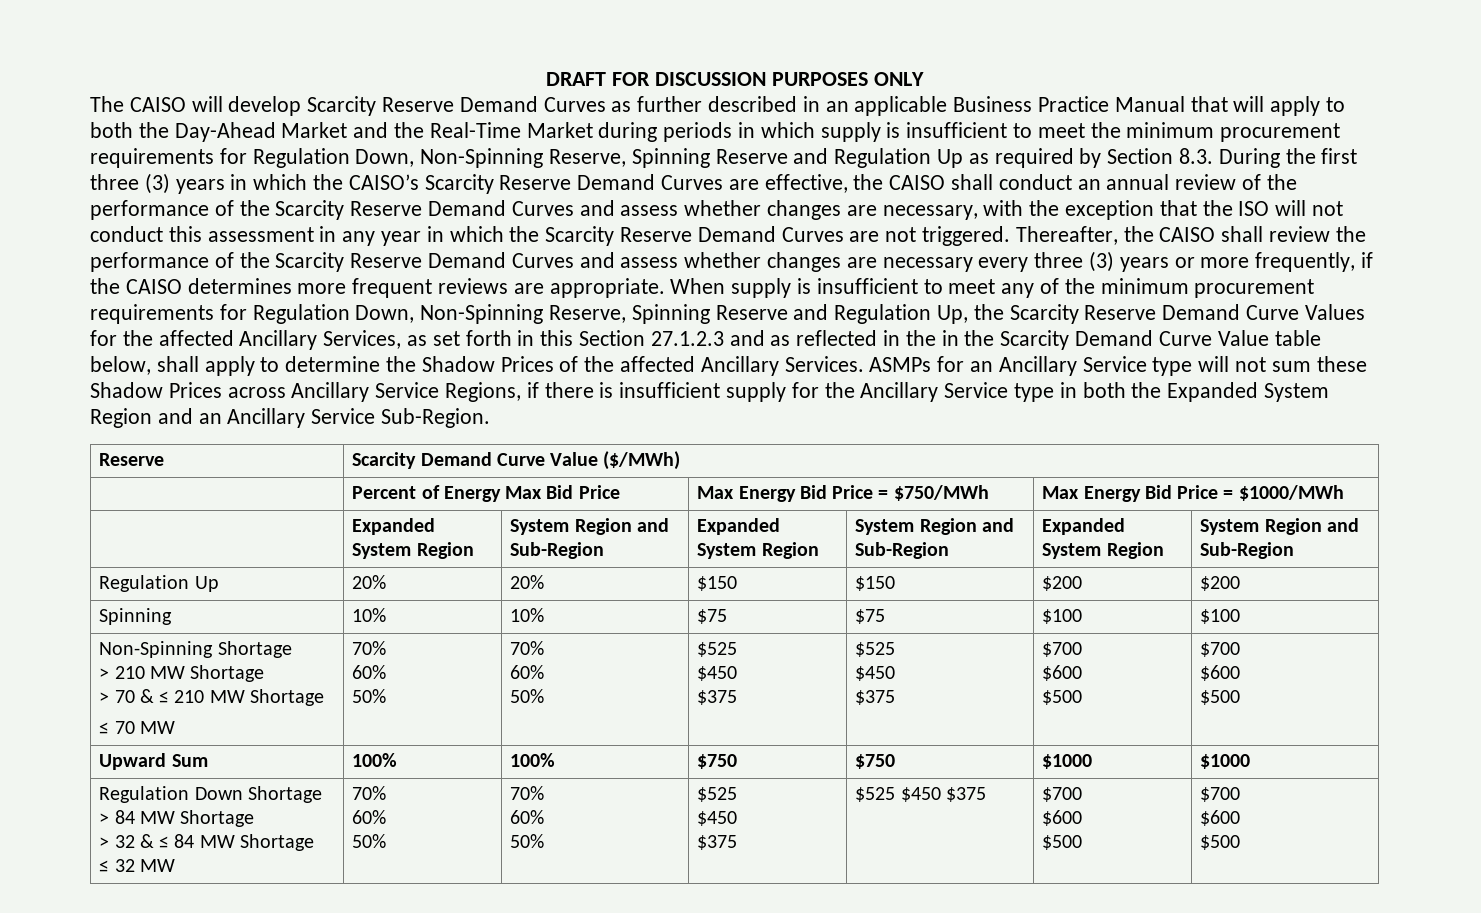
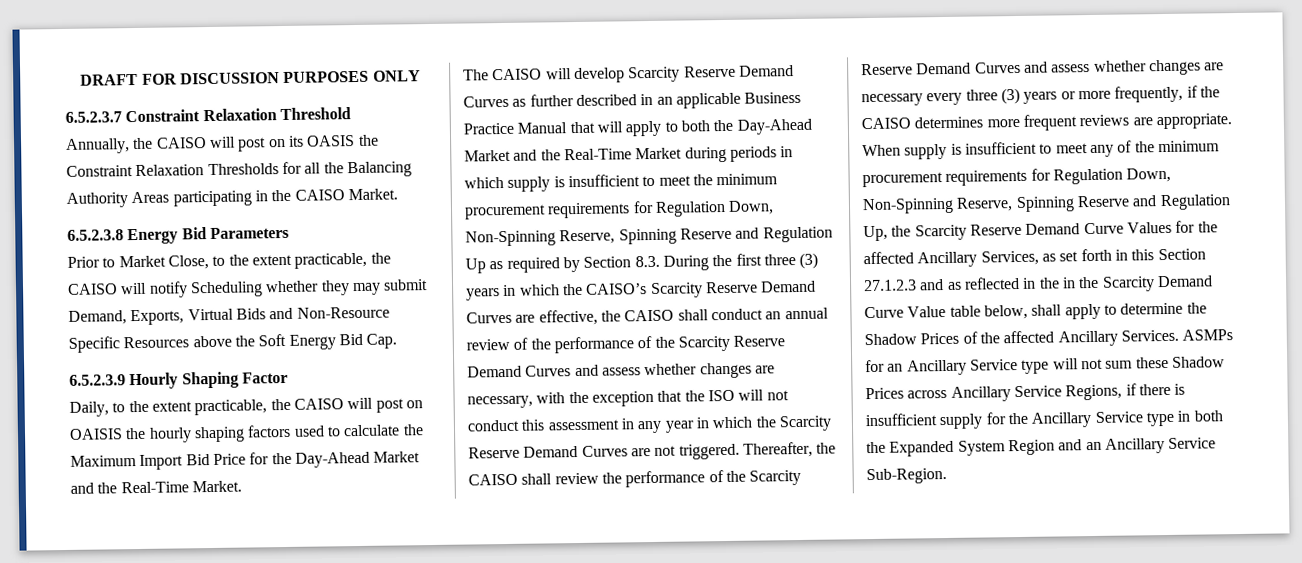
(924, 79) none -> [65,107,351,123] [66,134,379,154] [66,161,412,178] [66,188,398,208] [67,226,289,245] [67,252,391,270] [67,279,429,298] [68,306,390,326] [68,333,398,353] [69,371,288,390] [69,397,423,417] [69,424,424,443] [70,451,421,470] [70,480,242,494] // 6.5.2.3.7 Constraint Relaxation Threshold // Annually, the CAISO will post on its OASIS the Constraint Relaxation Thresholds for all the Balancing Authority Areas participating in the CAISO Market. // 6.5.2.3.8 Energy Bid Parameters // Prior to Market Close, to the extent practicable, the CAISO will notify Scheduling whether they may submit Demand, Exports, Virtual Bids and Non-Resource Specific Resources above the Soft Energy Bid Cap. // 6.5.2.3.9 Hourly Shaping Factor // Daily, to the extent practicable, the CAISO will post on OAISIS the hourly shaping factors used to calculate the Maximum Import Bid Price for the Day-Ahead Market and the Real-Time Market.
[99,453,165,466] [352,451,681,470] [352,485,620,502] [697,485,989,502] [1042,485,1344,502] [352,518,436,535] [352,542,474,559] [510,518,669,535] [510,542,605,559] [697,518,781,535] [697,542,819,559] [855,518,1014,535] [855,542,950,559] [1042,518,1126,535] [1042,542,1164,559] [1200,518,1359,535] [1200,542,1295,559] [99,575,219,592] [352,575,387,589] [510,575,545,589] [697,576,738,591] [855,576,896,591] [1042,576,1083,591] [1200,576,1241,591] [99,608,173,625] [352,608,387,622] [510,608,545,622] [697,609,728,624] [855,609,886,624] [1042,609,1083,624] [1200,609,1241,624] [99,641,292,658] [99,665,265,682] [99,689,324,706] [99,721,175,734] [352,641,387,655] [352,665,387,679] [352,689,387,703] [510,641,545,655] [510,665,545,679] [510,689,545,703] [697,642,738,657] [697,666,738,681] [697,690,738,705] [855,642,896,657] [855,666,896,681] [855,690,896,705] [1042,642,1083,657] [1042,665,1083,681] [1042,690,1083,705] [1200,642,1241,657] [1200,665,1241,681] [1200,690,1241,705] [99,753,208,770] [352,753,398,767] [510,753,556,767] [697,754,738,769] [855,754,896,769] [1042,754,1093,769] [1200,754,1251,769] [99,786,322,803] [99,810,255,827] [99,834,314,851] [99,859,175,872] [352,786,387,800] [352,810,387,824] [352,834,387,848] [510,786,545,800] [510,810,545,824] [510,834,545,848] [697,787,738,802] [697,811,738,826] [697,835,738,850] [855,787,986,802] [1042,787,1083,802] [1042,810,1083,826] [1042,835,1083,850] [1200,787,1241,802] [1200,810,1241,826] [1200,835,1241,850] // Reserve | Scarcity Demand Curve Value ($/MWh) // | Percent of Energy Max Bid Price | Max Energy Bid Price = $750/MWh | Max Energy Bid Price = $1000/MWh // | Expanded System Region | System Region and Sub-Region | Expanded System Region | System Region and Sub-Region | Expanded System Region | System Region and Sub-Region // Regulation Up | 20% | 20% | $150 | $150 | $200 | $200 // Spinning | 10% | 10% | $75 | $75 | $100 | $100 // Non-Spinning Shortage // > 210 MW Shortage // > 70 & ≤ 210 MW Shortage // ≤ 70 MW | 70% // 60% // 50% | 70% // 60% // 50% | $525 // $450 // $375 | $525 // $450 // $375 | $700 // $600 // $500 | $700 // $600 // $500 // Upward Sum | 100% | 100% | $750 | $750 | $1000 | $1000 // Regulation Down Shortage > 84 MW Shortage // > 32 & ≤ 84 MW Shortage // ≤ 32 MW | 70% // 60% // 50% | 70% // 60% // 50% | $525 // $450 // $375 | $525 $450 $375 | $700 // $600 // $500 | $700 // $600 // $500 -> (947, 476) none

